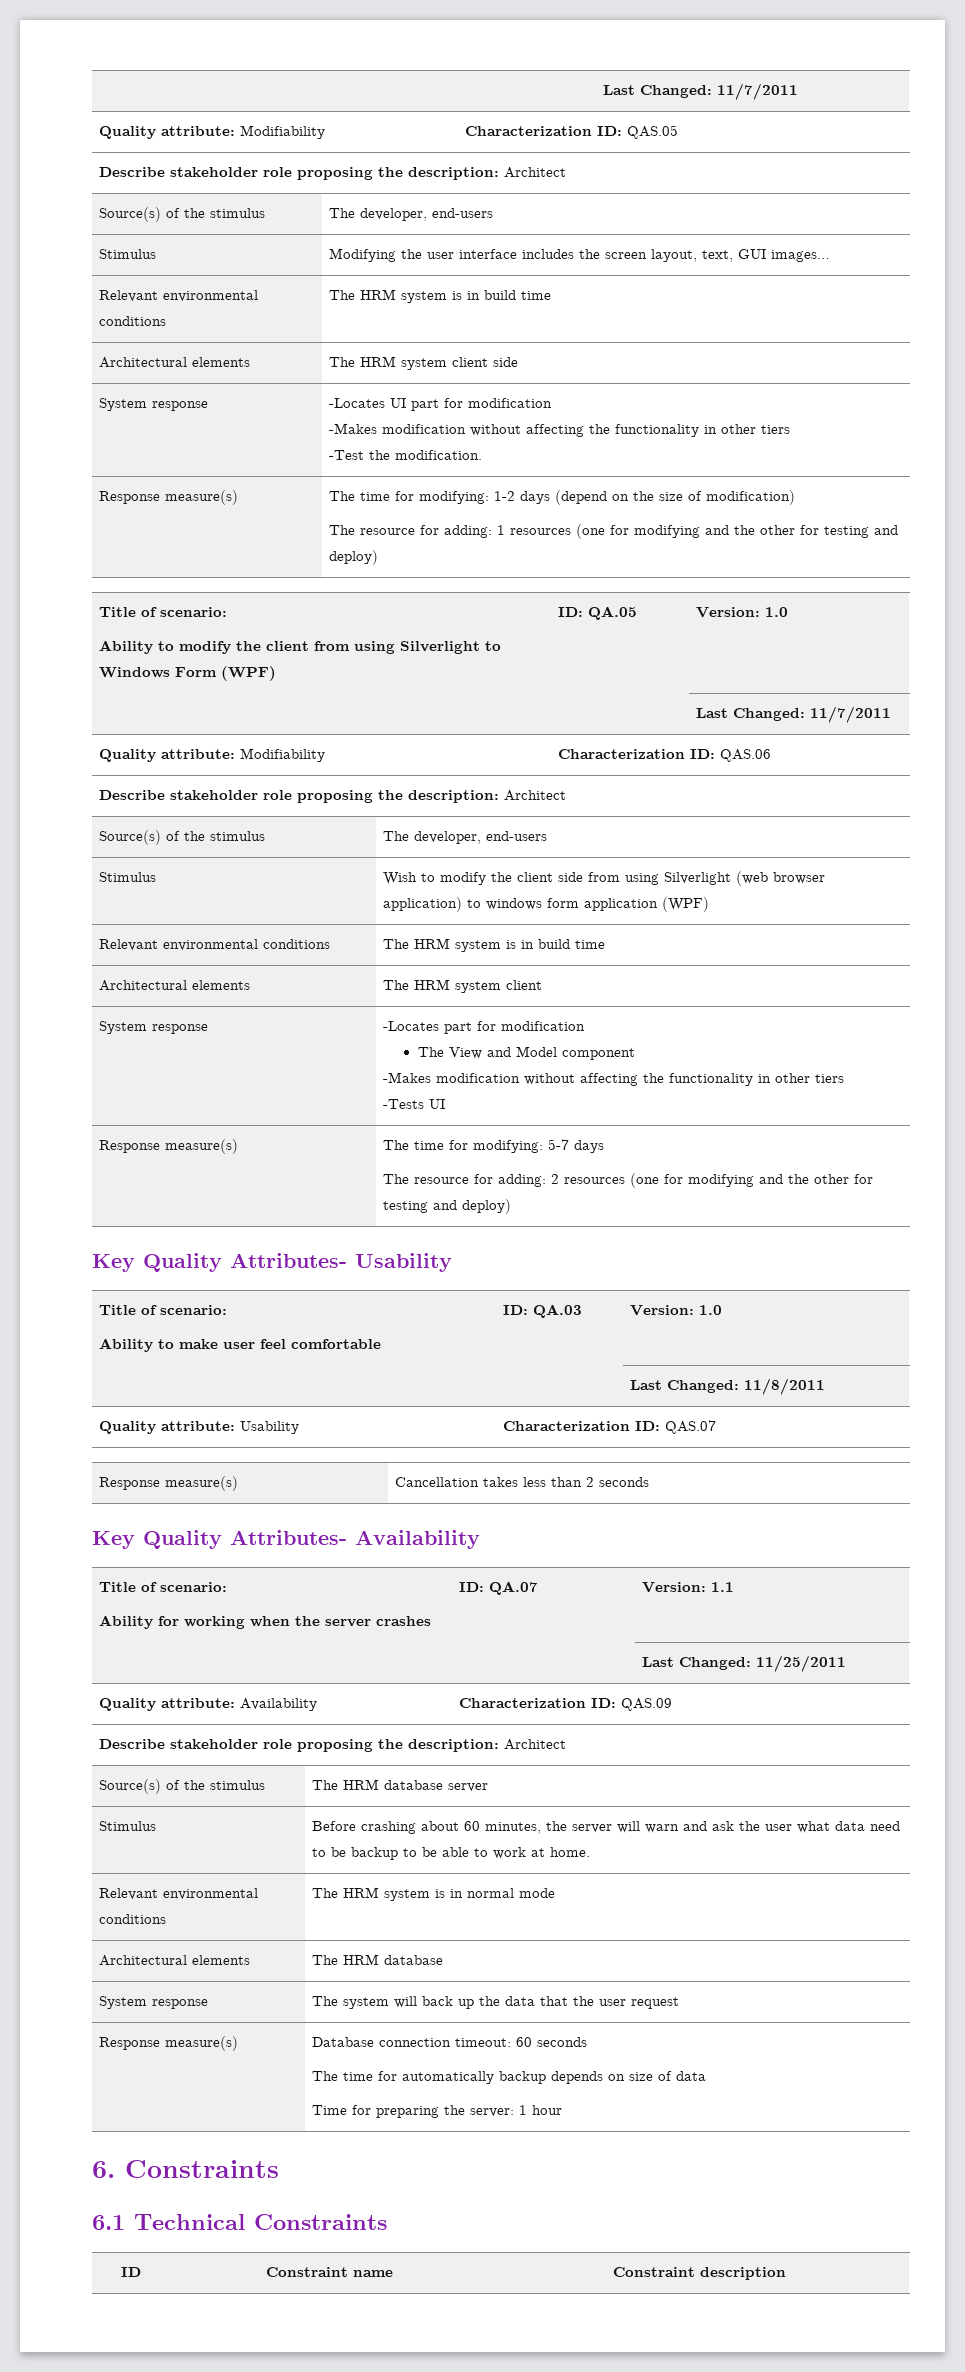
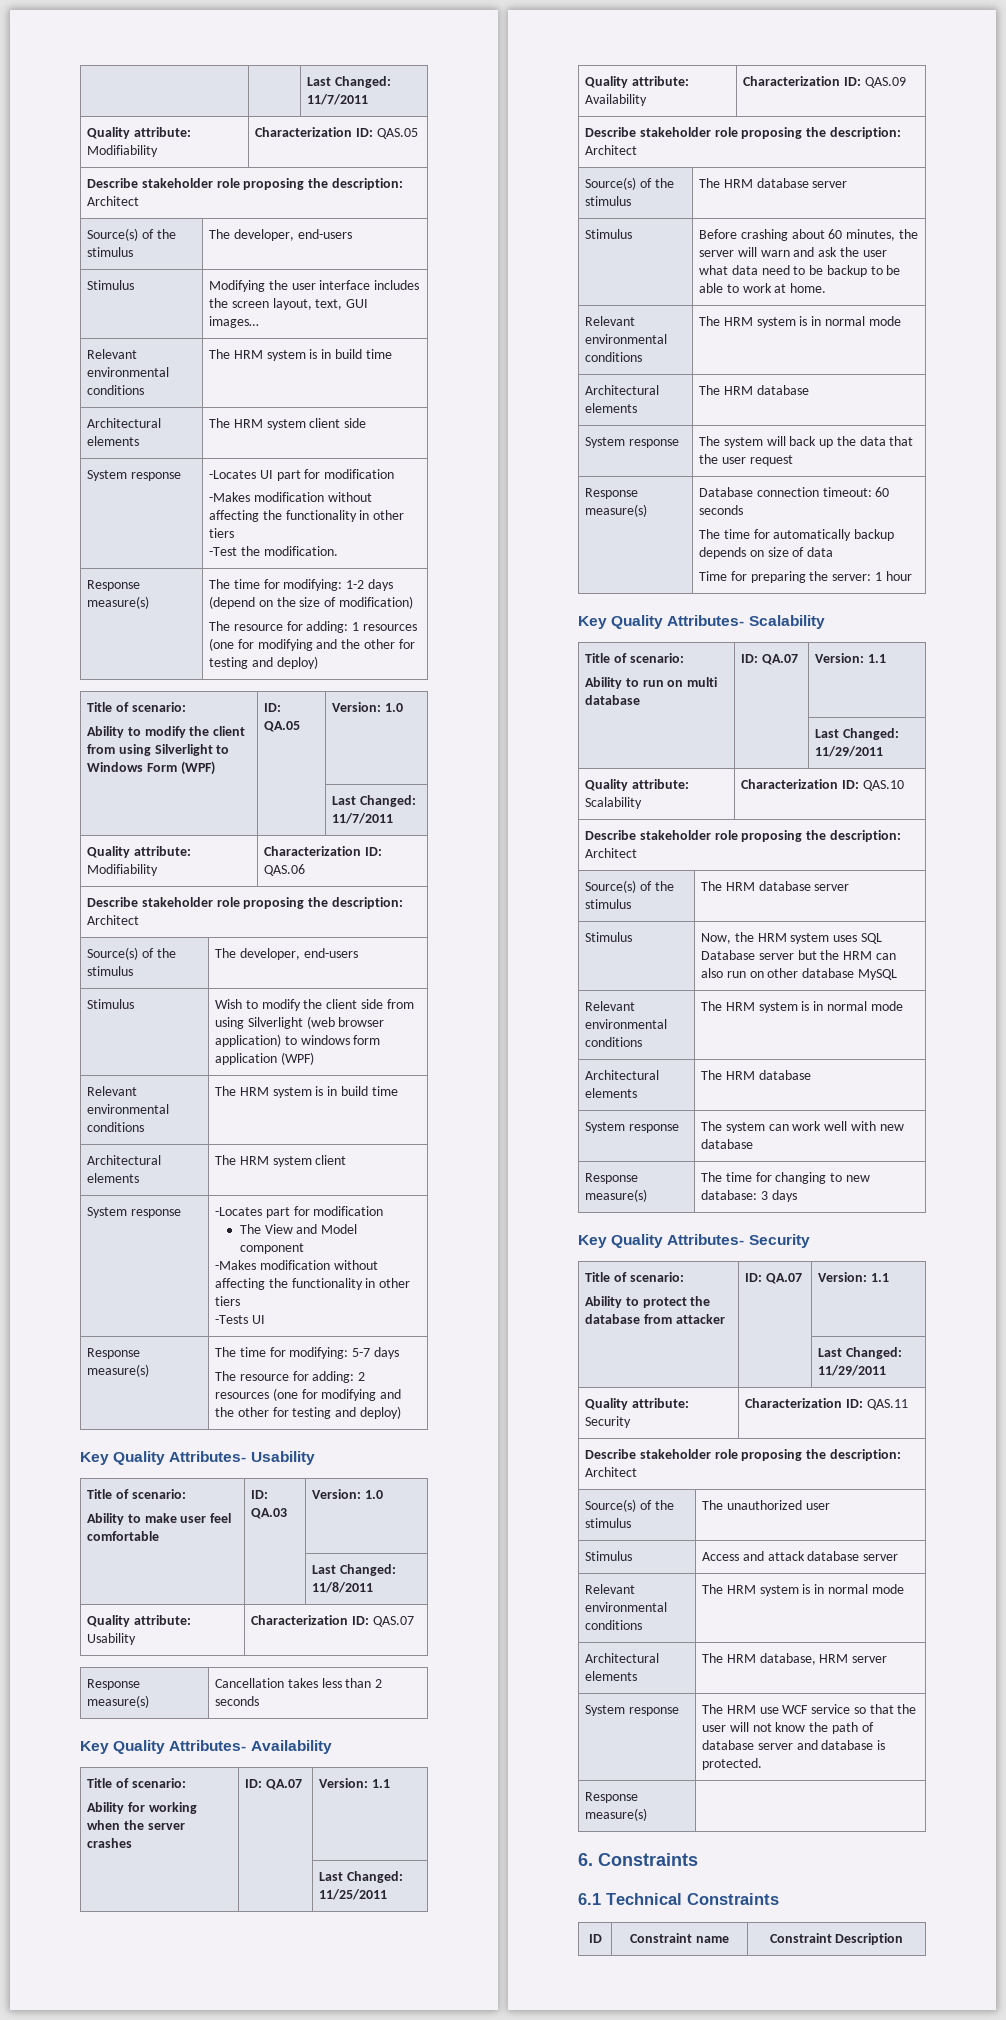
(562, 2110) none -> [578,615,825,629] [584,653,684,663] [584,677,718,689] [584,695,640,705] [740,654,798,665] [814,653,886,663] [814,728,899,740] [814,746,883,757] [584,779,689,791] [584,797,642,809] [740,779,904,791] [584,830,901,842] [584,848,637,858] [584,880,674,893] [584,899,631,909] [700,881,850,891] [584,932,632,942] [700,932,882,944] [700,950,896,960] [700,968,897,980] [584,1001,635,1011] [584,1019,667,1029] [584,1037,642,1047] [700,1001,903,1013] [584,1070,659,1080] [584,1088,637,1098] [700,1070,811,1080] [584,1122,679,1133] [700,1121,904,1133] [700,1139,753,1149] [584,1173,638,1184] [584,1189,647,1202] [700,1172,870,1184] [700,1190,797,1202] [578,1234,810,1248] [584,1272,684,1282] [584,1296,711,1308] [584,1314,725,1324] [744,1273,802,1284] [817,1272,889,1282] [817,1347,902,1359] [817,1365,886,1376] [584,1398,689,1410] [584,1416,631,1428] [744,1398,908,1410] [584,1449,901,1461] [584,1467,637,1477] [584,1499,674,1512] [584,1518,631,1528] [701,1500,830,1510] [584,1551,632,1561] [701,1551,899,1561] [584,1584,635,1594] [584,1602,667,1612] [584,1620,642,1630] [701,1584,904,1596] [584,1653,659,1663] [584,1671,637,1681] [701,1653,888,1665] [584,1705,679,1716] [701,1704,917,1714] [701,1722,874,1734] [701,1740,886,1750] [701,1758,762,1770] [584,1792,638,1803] [584,1808,647,1821] // Key Quality Attributes- Scalability // Title of scenario: // Ability to run on multi database | ID: QA.07 | Version: 1.1 // | | Last Changed: 11/29/2011 // Quality attribute: Scalability | Characterization ID: QAS.10 // Describe stakeholder role proposing the description: Architect // Source(s) of the stimulus | The HRM database server // Stimulus | Now, the HRM system uses SQL Database server but the HRM can also run on other database MySQL // Relevant environmental conditions | The HRM system is in normal mode // Architectural elements | The HRM database // System response | The system can work well with new database // Response measure(s) | The time for changing to new database: 3 days // Key Quality Attributes- Security // Title of scenario: // Ability to protect the database from attacker | ID: QA.07 | Version: 1.1 // | | Last Changed: 11/29/2011 // Quality attribute: Security | Characterization ID: QAS.11 // Describe stakeholder role proposing the description: Architect // Source(s) of the stimulus | The unauthorized user // Stimulus | Access and attack database server // Relevant environmental conditions | The HRM system is in normal mode // Architectural elements | The HRM database, HRM server // System response | The HRM use WCF service so that the user will not know the path of database server and database is protected. // Response measure(s) |
[699,2267,786,2280] description -> [835,1933,904,1945] Description

